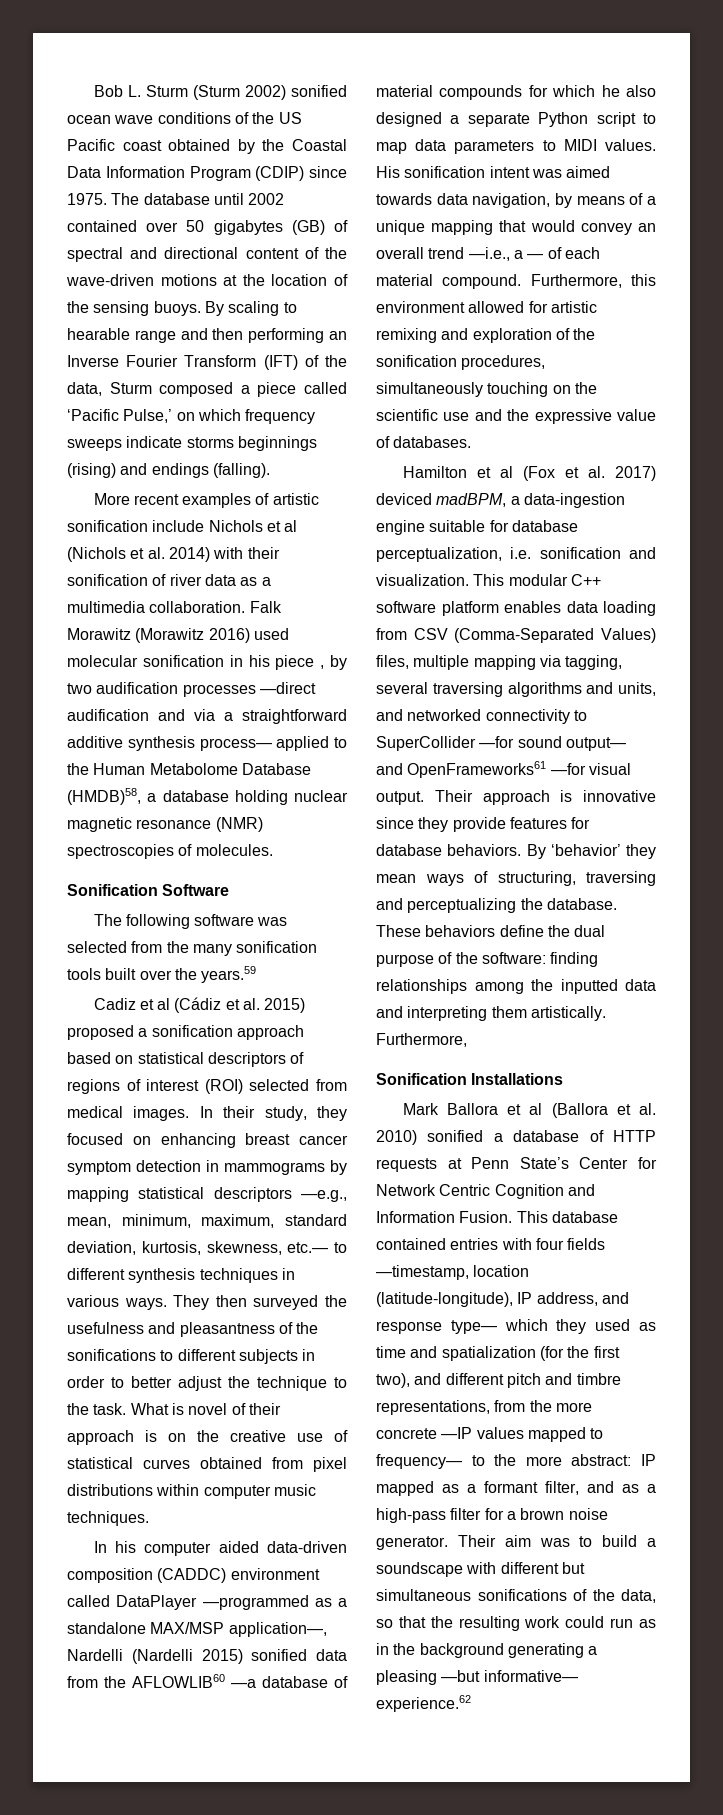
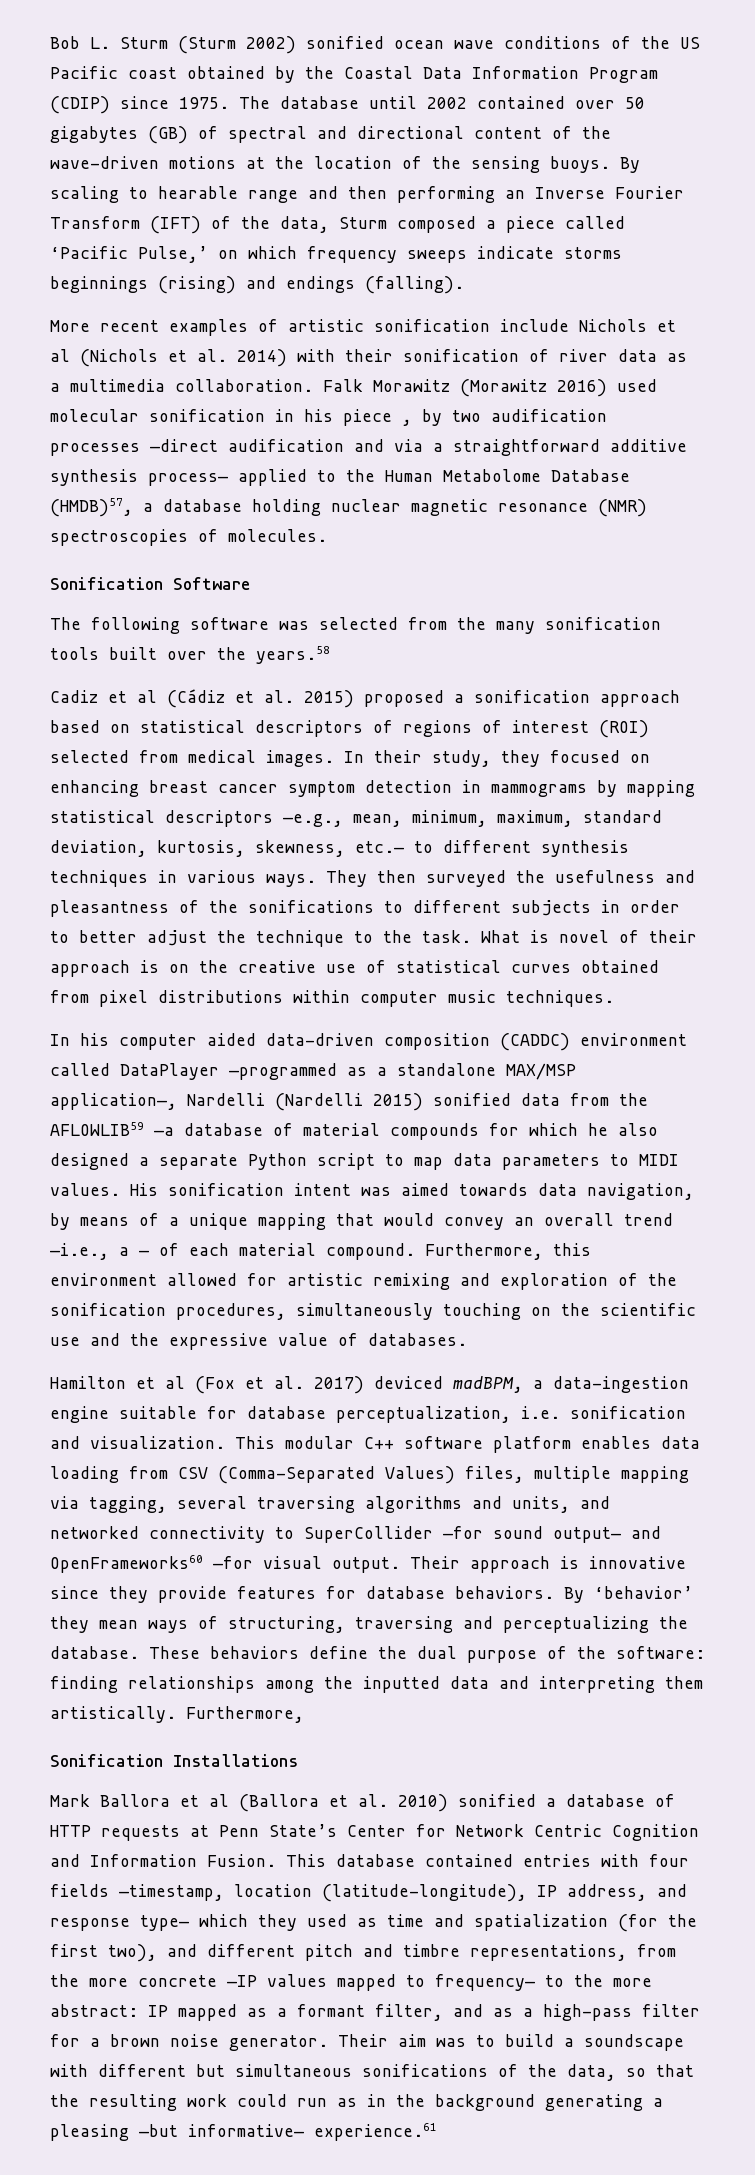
[67,788,141,805] (HMDB)58, -> [50,498,133,517] (HMDB)57,
[201,966,257,983] years.59 -> [256,646,330,664] years.58
[132,1674,225,1688] AFLOWLIB60 -> [50,1122,144,1136] AFLOWLIB59
[407,761,547,778] OpenFrameworks61 -> [50,1555,203,1573] OpenFrameworks60
[376,1695,471,1712] experience.62 -> [314,2123,437,2141] experience.61

